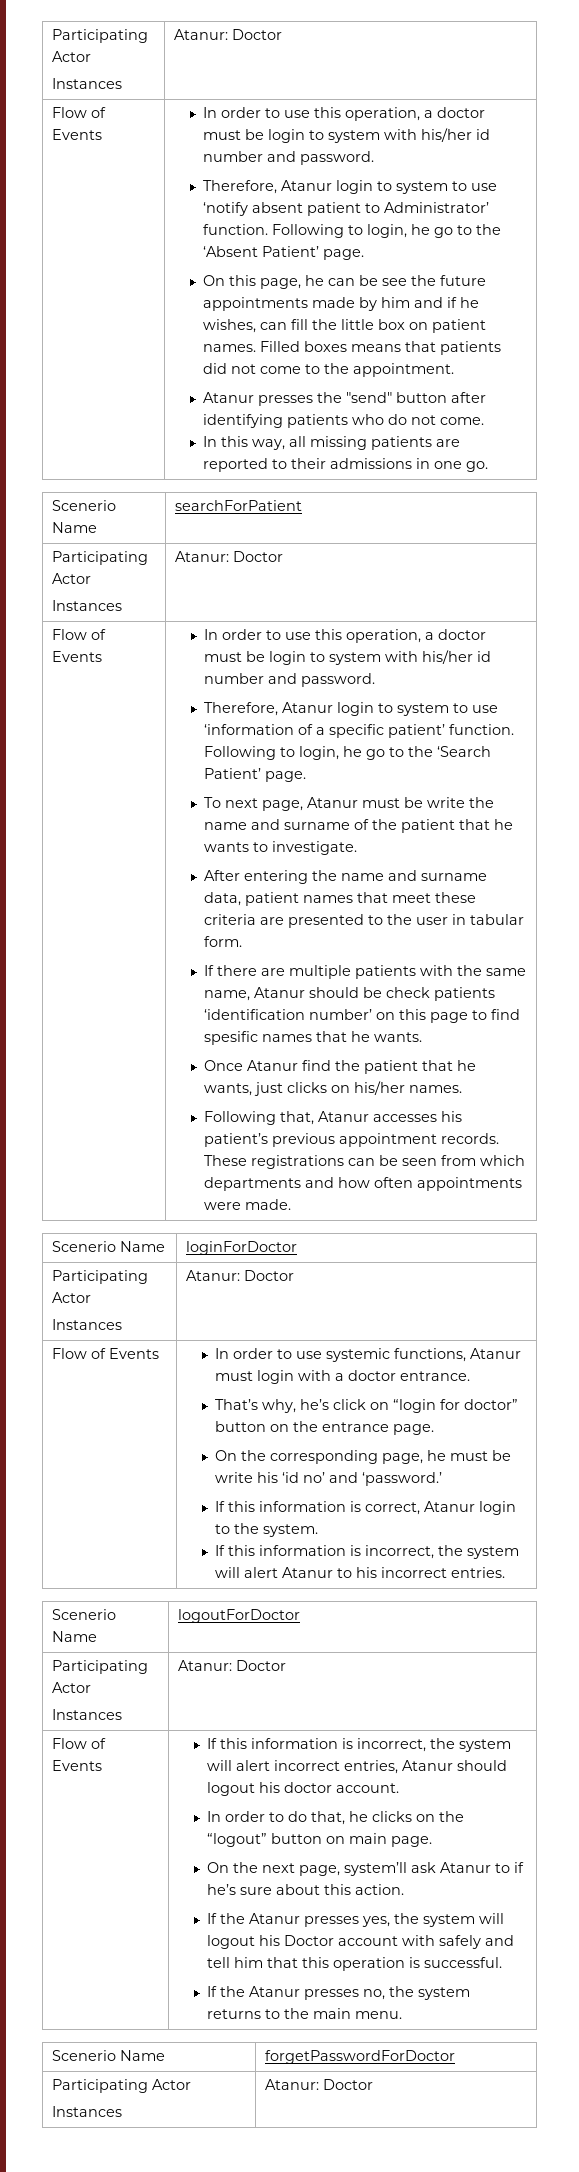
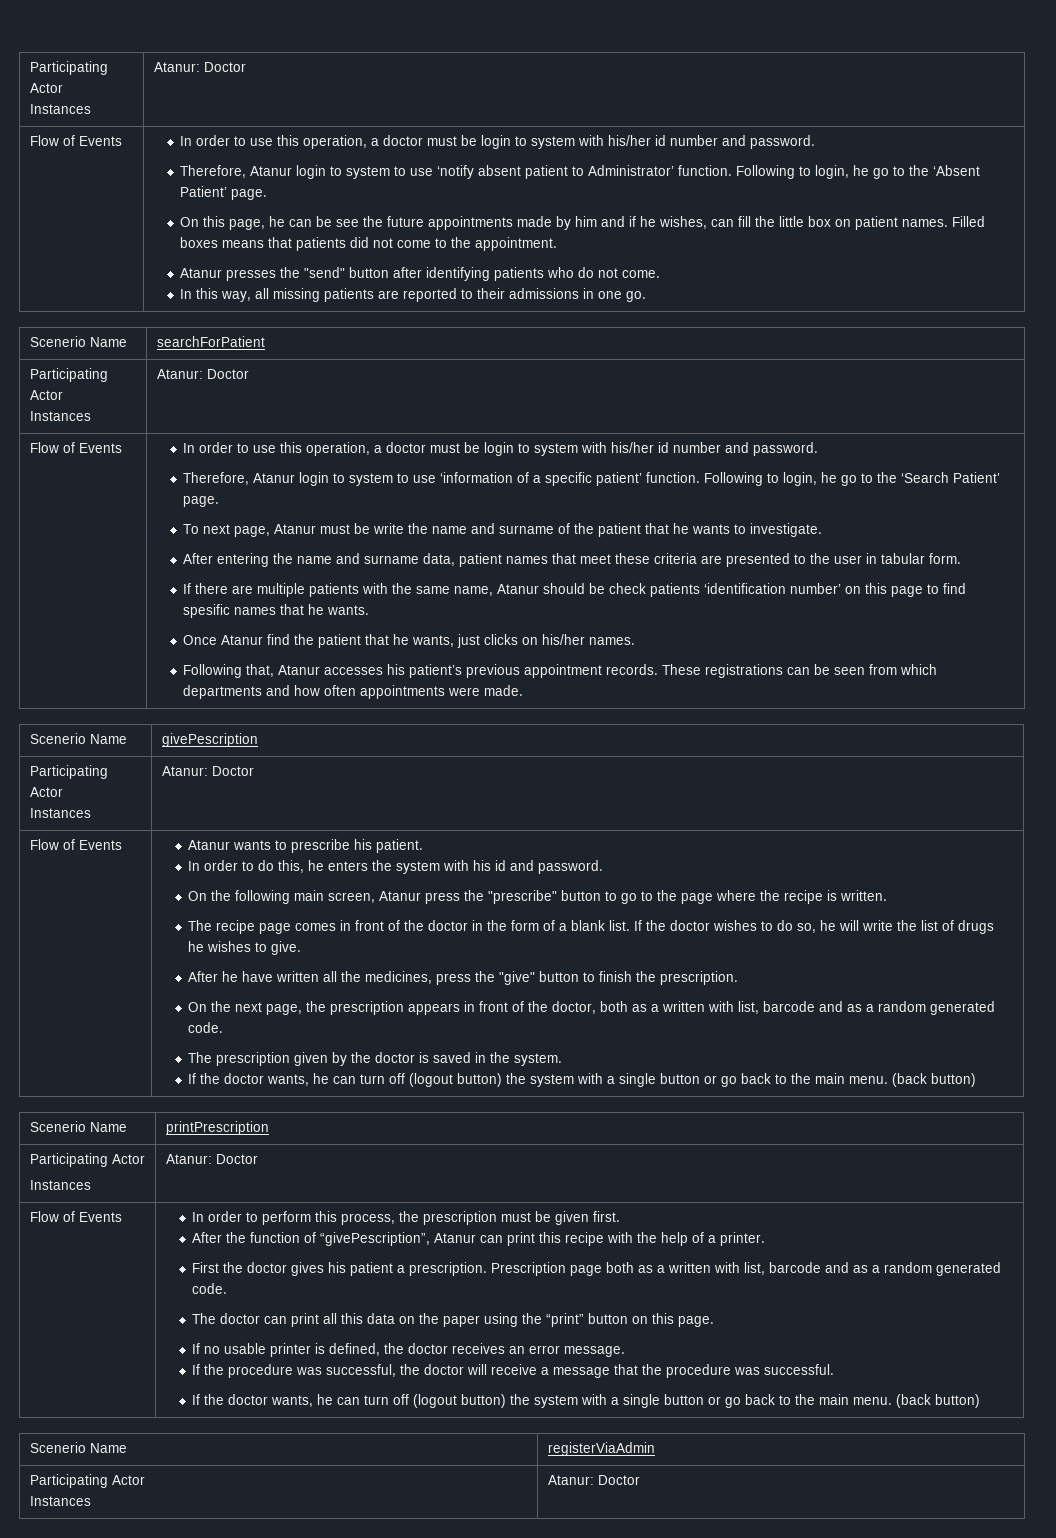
[186,1241,298,1255] loginForDoctor -> [161,733,258,747] [29,765,108,779] [29,787,63,797] [29,808,91,818] [161,766,254,776] [29,839,122,850] [188,839,424,853] [188,860,604,874] [188,890,888,904] [188,920,995,934] [188,941,302,955] [188,971,739,985] [188,1001,996,1015] [188,1022,224,1033] [188,1052,563,1066] [188,1073,977,1087] [29,1121,127,1132] [165,1121,269,1135] givePescription // Participating Actor // Instances | Atanur: Doctor // Flow of Events | Atanur wants to prescribe his patient. // In order to do this, he enters the system with his id and password. // On the following main screen, Atanur press the "prescribe" button to go to the page where the recipe is written. // The recipe page comes in front of the doctor in the form of a blank list. If the doctor wishes to do so, he will write the list of drugs he wishes to give. // After he have written all the medicines, press the "give" button to finish the prescription. // On the next page, the prescription appears in front of the doctor, both as a written with list, barcode and as a random generated code. // The prescription given by the doctor is saved in the system. // If the doctor wants, he can turn off (logout button) the system with a single button or go back to the main menu. (back button) // Scenerio Name | printPrescription
[295,1348,521,1362] [214,1370,470,1384] [214,1399,518,1413] [214,1421,434,1435] [214,1450,511,1464] [214,1472,442,1486] [214,1501,516,1515] [214,1523,318,1537] [214,1545,519,1559] [214,1567,505,1578] [52,1609,117,1620] [52,1631,98,1642] [178,1609,301,1623] [52,1660,149,1674] [52,1682,92,1693] [52,1709,123,1720] [178,1660,287,1671] [52,1738,107,1749] [52,1760,103,1771] [206,1738,511,1752] [206,1760,507,1774] [206,1782,399,1796] [206,1811,464,1825] [206,1833,432,1847] [206,1862,524,1876] [206,1884,404,1895] [206,1913,504,1927] [206,1935,514,1949] [206,1957,502,1971] [206,1986,470,2000] [206,2008,402,2019] [52,2050,166,2061] [265,2050,456,2064] [52,2079,192,2093] [52,2106,123,2117] [265,2079,374,2090] use systemic functions, Atanur must login with a doctor entrance. // That’s why, he’s click on “login for doctor” button on the entrance page. // On the corresponding page, he must be write his ‘id no’ and ‘password.’ // If this information is correct, Atanur login to the system. // If this information is incorrect, the system will alert Atanur to his incorrect entries. // Scenerio Name | logoutForDoctor // Participating Actor // Instances | Atanur: Doctor // Flow of Events | If this information is incorrect, the system will alert incorrect entries, Atanur should logout his doctor account. // In order to do that, he clicks on the “logout” button on main page. // On the next page, system’ll ask Atanur to if he’s sure about this action. // If the Atanur presses yes, the system will logout his Doctor account with safely and tell him that this operation is successful. // If the Atanur presses no, the system returns to the main menu. // Scenerio Name | forgetPasswordForDoctor // Participating Actor // Instances | Atanur: Doctor -> [262,1211,621,1225] [192,1232,766,1246] [192,1262,1002,1276] [192,1283,228,1294] [192,1313,715,1327] [192,1343,626,1357] [192,1364,835,1378] [192,1394,981,1408] [29,1442,127,1453] [547,1442,655,1456] [29,1474,145,1488] [29,1496,91,1506] [547,1475,640,1485] perform this process, the prescription must be given first. // After the function of “givePescription”, Atanur can print this recipe with the help of a printer. // First the doctor gives his patient a prescription. Prescription page both as a written with list, barcode and as a random generated code. // The doctor can print all this data on the paper using the “print” button on this page. // If no usable printer is defined, the doctor receives an error message. // If the procedure was successful, the doctor will receive a message that the procedure was successful. // If the doctor wants, he can turn off (logout button) the system with a single button or go back to the main menu. (back button) // Scenerio Name | registerViaAdmin // Participating Actor // Instances | Atanur: Doctor

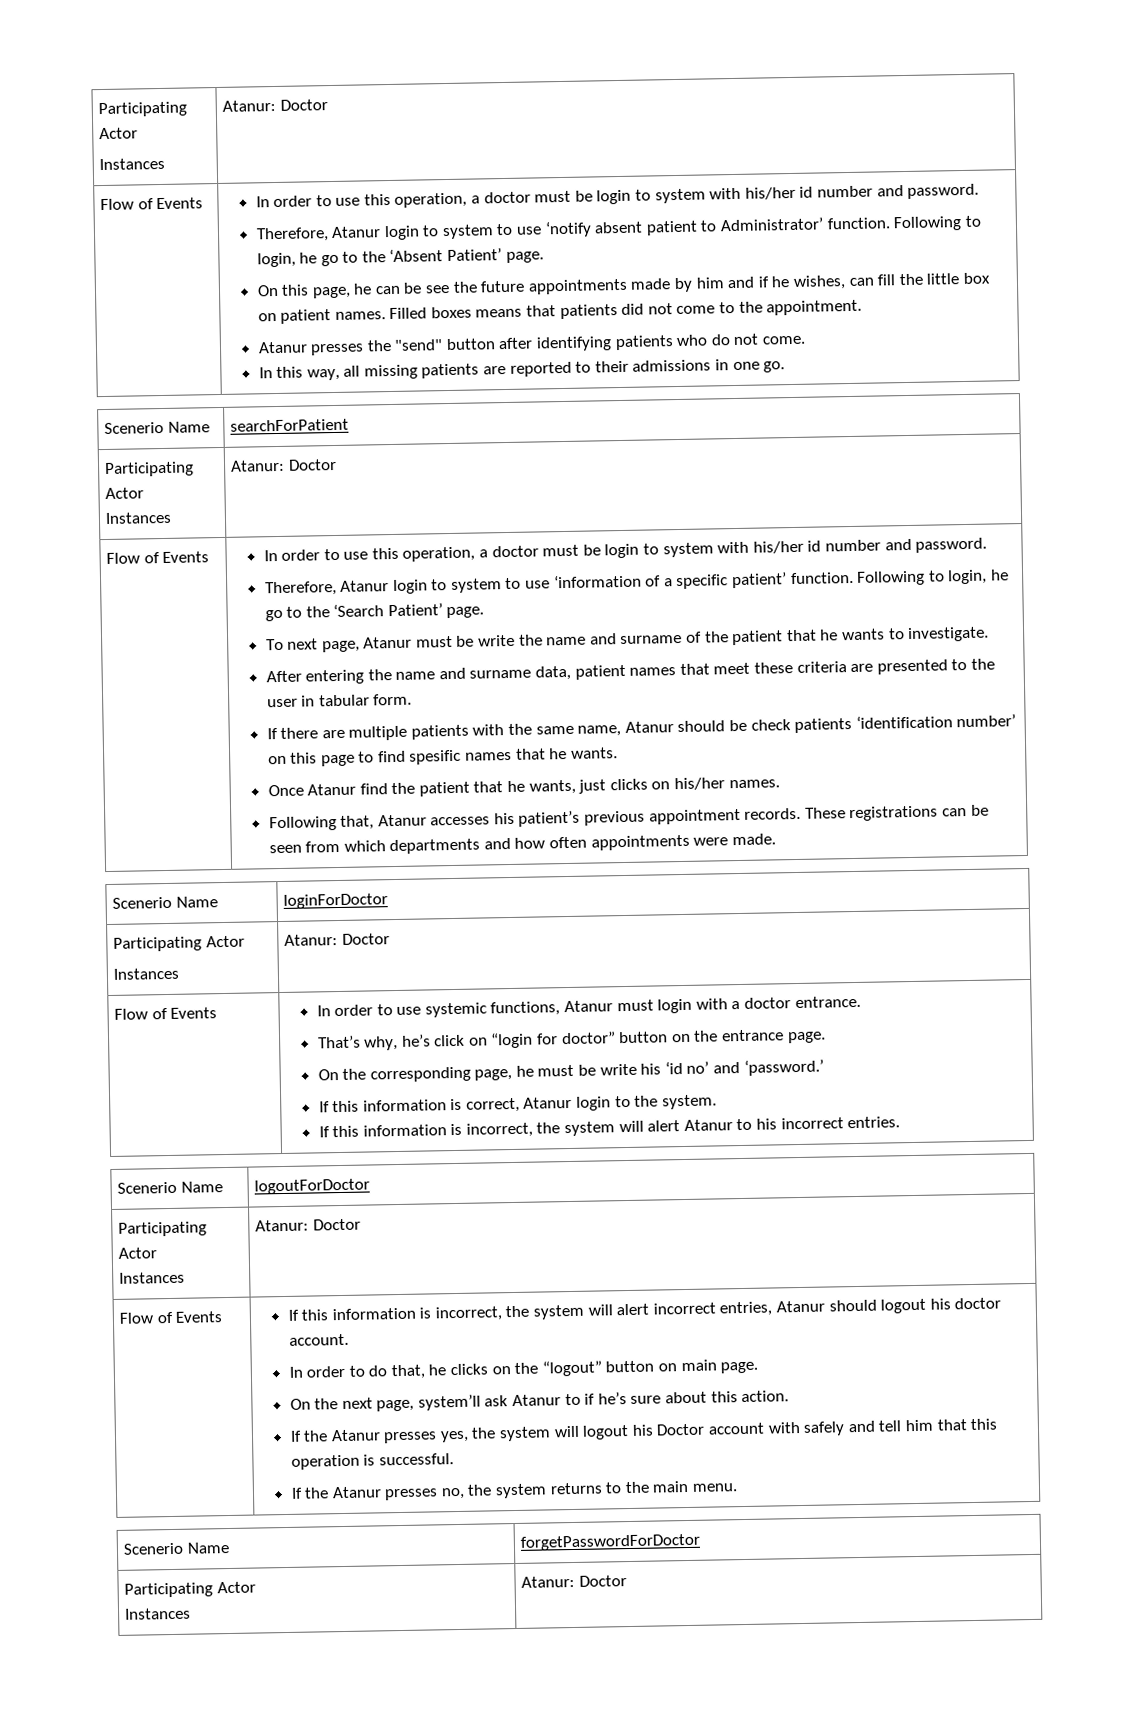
[161,733,258,747] [29,765,108,779] [29,787,63,797] [29,808,91,818] [161,766,254,776] [29,839,122,850] [188,839,424,853] [188,860,604,874] [188,890,888,904] [188,920,995,934] [188,941,302,955] [188,971,739,985] [188,1001,996,1015] [188,1022,224,1033] [188,1052,563,1066] [188,1073,977,1087] [29,1121,127,1132] [165,1121,269,1135] givePescription // Participating Actor // Instances | Atanur: Doctor // Flow of Events | Atanur wants to prescribe his patient. // In order to do this, he enters the system with his id and password. // On the following main screen, Atanur press the "prescribe" button to go to the page where the recipe is written. // The recipe page comes in front of the doctor in the form of a blank list. If the doctor wishes to do so, he will write the list of drugs he wishes to give. // After he have written all the medicines, press the "give" button to finish the prescription. // On the next page, the prescription appears in front of the doctor, both as a written with list, barcode and as a random generated code. // The prescription given by the doctor is saved in the system. // If the doctor wants, he can turn off (logout button) the system with a single button or go back to the main menu. (back button) // Scenerio Name | printPrescription -> [283,893,389,909] loginForDoctor
[262,1211,621,1225] [192,1232,766,1246] [192,1262,1002,1276] [192,1283,228,1294] [192,1313,715,1327] [192,1343,626,1357] [192,1364,835,1378] [192,1394,981,1408] [29,1442,127,1453] [547,1442,655,1456] [29,1474,145,1488] [29,1496,91,1506] [547,1475,640,1485] perform this process, the prescription must be given first. // After the function of “givePescription”, Atanur can print this recipe with the help of a printer. // First the doctor gives his patient a prescription. Prescription page both as a written with list, barcode and as a random generated code. // The doctor can print all this data on the paper using the “print” button on this page. // If no usable printer is defined, the doctor receives an error message. // If the procedure was successful, the doctor will receive a message that the procedure was successful. // If the doctor wants, he can turn off (logout button) the system with a single button or go back to the main menu. (back button) // Scenerio Name | registerViaAdmin // Participating Actor // Instances | Atanur: Doctor -> [396,995,861,1018] [317,1029,826,1051] [317,1058,824,1083] [318,1094,717,1113] [318,1116,901,1138] [117,1181,223,1194] [254,1178,371,1195] [118,1221,208,1237] [118,1247,158,1259] [119,1271,186,1284] [255,1218,361,1232] [119,1311,223,1324] [287,1297,1002,1322] [288,1333,349,1346] [288,1359,759,1380] [289,1390,790,1412] [289,1418,998,1444] [290,1453,454,1470] [290,1480,738,1501] [123,1542,230,1555] [520,1533,702,1551] [124,1581,256,1598] [124,1607,192,1620] [521,1575,627,1588] use systemic functions, Atanur must login with a doctor entrance. // That’s why, he’s click on “login for doctor” button on the entrance page. // On the corresponding page, he must be write his ‘id no’ and ‘password.’ // If this information is correct, Atanur login to the system. // If this information is incorrect, the system will alert Atanur to his incorrect entries. // Scenerio Name | logoutForDoctor // Participating Actor // Instances | Atanur: Doctor // Flow of Events | If this information is incorrect, the system will alert incorrect entries, Atanur should logout his doctor account. // In order to do that, he clicks on the “logout” button on main page. // On the next page, system’ll ask Atanur to if he’s sure about this action. // If the Atanur presses yes, the system will logout his Doctor account with safely and tell him that this operation is successful. // If the Atanur presses no, the system returns to the main menu. // Scenerio Name | forgetPasswordForDoctor // Participating Actor // Instances | Atanur: Doctor

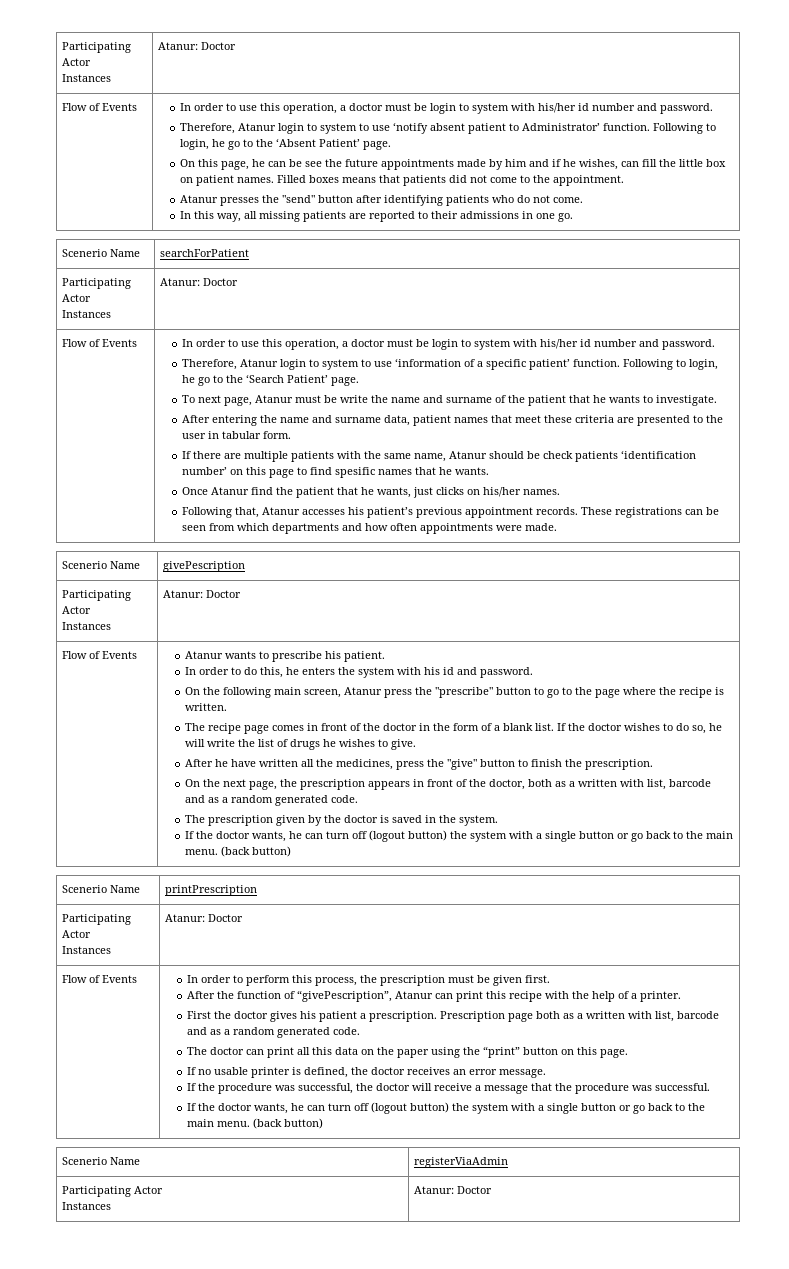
[283,893,389,909] loginForDoctor -> [162,561,245,572] [61,590,131,601] [61,606,91,614] [61,622,111,630] [162,590,241,598] [61,651,137,659] [185,651,386,662] [185,667,534,678] [185,687,725,698] [185,703,228,711] [185,723,723,734] [185,739,417,750] [185,759,654,770] [185,779,712,790] [185,795,359,806] [185,815,499,826] [185,830,734,842] [185,846,292,857] [61,885,140,893] [164,885,257,896] givePescription // Participating Actor // Instances | Atanur: Doctor // Flow of Events | Atanur wants to prescribe his patient. // In order to do this, he enters the system with his id and password. // On the following main screen, Atanur press the "prescribe" button to go to the page where the recipe is written. // The recipe page comes in front of the doctor in the form of a blank list. If the doctor wishes to do so, he will write the list of drugs he wishes to give. // After he have written all the medicines, press the "give" button to finish the prescription. // On the next page, the prescription appears in front of the doctor, both as a written with list, barcode and as a random generated code. // The prescription given by the doctor is saved in the system. // If the doctor wants, he can turn off (logout button) the system with a single button or go back to the main menu. (back button) // Scenerio Name | printPrescription
[396,995,861,1018] [317,1029,826,1051] [317,1058,824,1083] [318,1094,717,1113] [318,1116,901,1138] [117,1181,223,1194] [254,1178,371,1195] [118,1221,208,1237] [118,1247,158,1259] [119,1271,186,1284] [255,1218,361,1232] [119,1311,223,1324] [287,1297,1002,1322] [288,1333,349,1346] [288,1359,759,1380] [289,1390,790,1412] [289,1418,998,1444] [290,1453,454,1470] [290,1480,738,1501] [123,1542,230,1555] [520,1533,702,1551] [124,1581,256,1598] [124,1607,192,1620] [521,1575,627,1588] use systemic functions, Atanur must login with a doctor entrance. // That’s why, he’s click on “login for doctor” button on the entrance page. // On the corresponding page, he must be write his ‘id no’ and ‘password.’ // If this information is correct, Atanur login to the system. // If this information is incorrect, the system will alert Atanur to his incorrect entries. // Scenerio Name | logoutForDoctor // Participating Actor // Instances | Atanur: Doctor // Flow of Events | If this information is incorrect, the system will alert incorrect entries, Atanur should logout his doctor account. // In order to do that, he clicks on the “logout” button on main page. // On the next page, system’ll ask Atanur to if he’s sure about this action. // If the Atanur presses yes, the system will logout his Doctor account with safely and tell him that this operation is successful. // If the Atanur presses no, the system returns to the main menu. // Scenerio Name | forgetPasswordForDoctor // Participating Actor // Instances | Atanur: Doctor -> [246,975,551,986] [187,990,682,1002] [187,1011,720,1022] [187,1027,361,1038] [187,1046,629,1058] [187,1067,547,1078] [187,1083,711,1094] [187,1102,706,1114] [187,1118,324,1129] [61,1157,140,1165] [413,1157,508,1168] [61,1186,163,1197] [61,1202,111,1210] [413,1186,492,1194] perform this process, the prescription must be given first. // After the function of “givePescription”, Atanur can print this recipe with the help of a printer. // First the doctor gives his patient a prescription. Prescription page both as a written with list, barcode and as a random generated code. // The doctor can print all this data on the paper using the “print” button on this page. // If no usable printer is defined, the doctor receives an error message. // If the procedure was successful, the doctor will receive a message that the procedure was successful. // If the doctor wants, he can turn off (logout button) the system with a single button or go back to the main menu. (back button) // Scenerio Name | registerViaAdmin // Participating Actor // Instances | Atanur: Doctor

